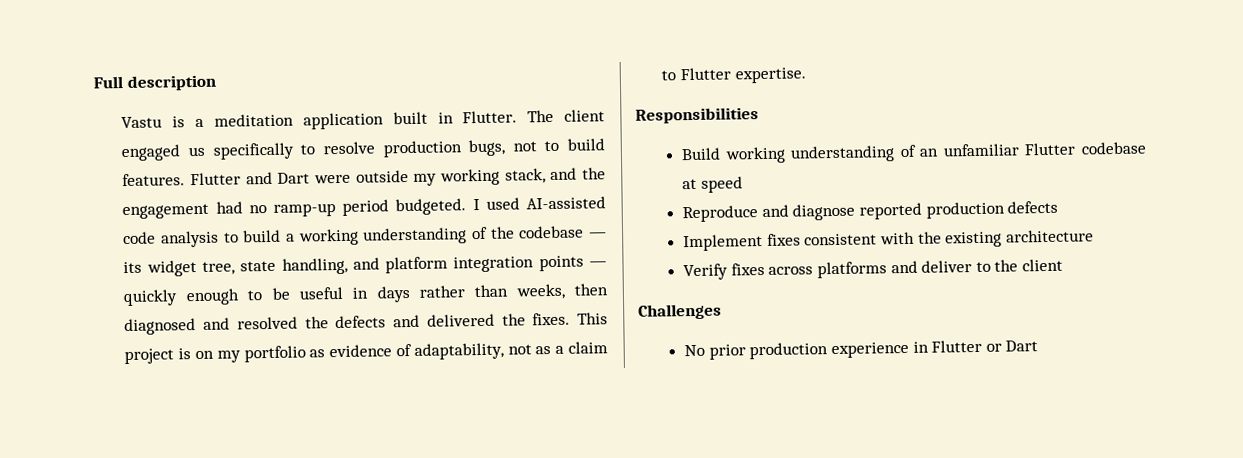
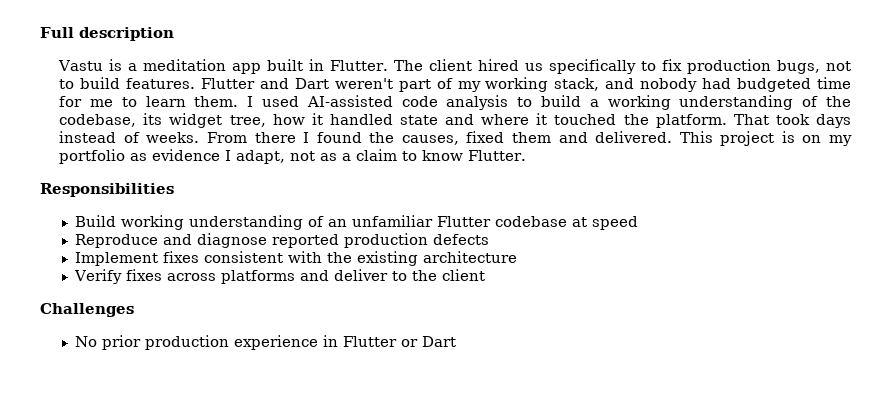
[302,112,384,130] application -> [232,63,262,74] app
[121,144,181,162] engaged -> [478,59,520,71] hired
[322,141,375,155] resolve -> [662,59,683,71] fix
[314,170,409,184] were outside -> [334,78,453,92] weren't part of
[582,167,606,180] [122,198,467,220] the engagement had no ramp-up period budgeted. -> [640,77,851,92] [59,96,239,107] nobody had budgeted time for me to learn them.
[518,225,607,239] codebase — -> [59,114,137,127] codebase,
[240,255,607,275] [123,283,608,307] [124,312,571,336] state handling, and platform integration points — quickly enough to be useful in days rather than weeks, then diagnosed and resolved the defects and delivered the fixes. -> [272,113,851,128] [59,131,673,145] how it handled state and where it touched the platform. That took days instead of weeks. From there I found the causes, fixed them and delivered.
[396,342,504,360] of adaptability, -> [225,150,286,164] I adapt,
[680,67,806,84] Flutter expertise. -> [422,150,527,161] know Flutter.

